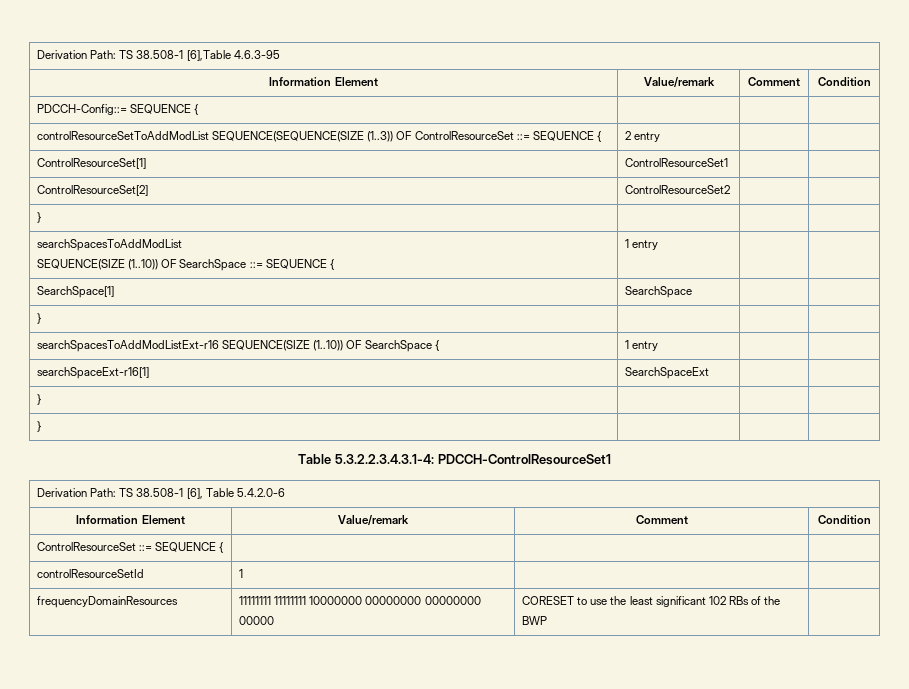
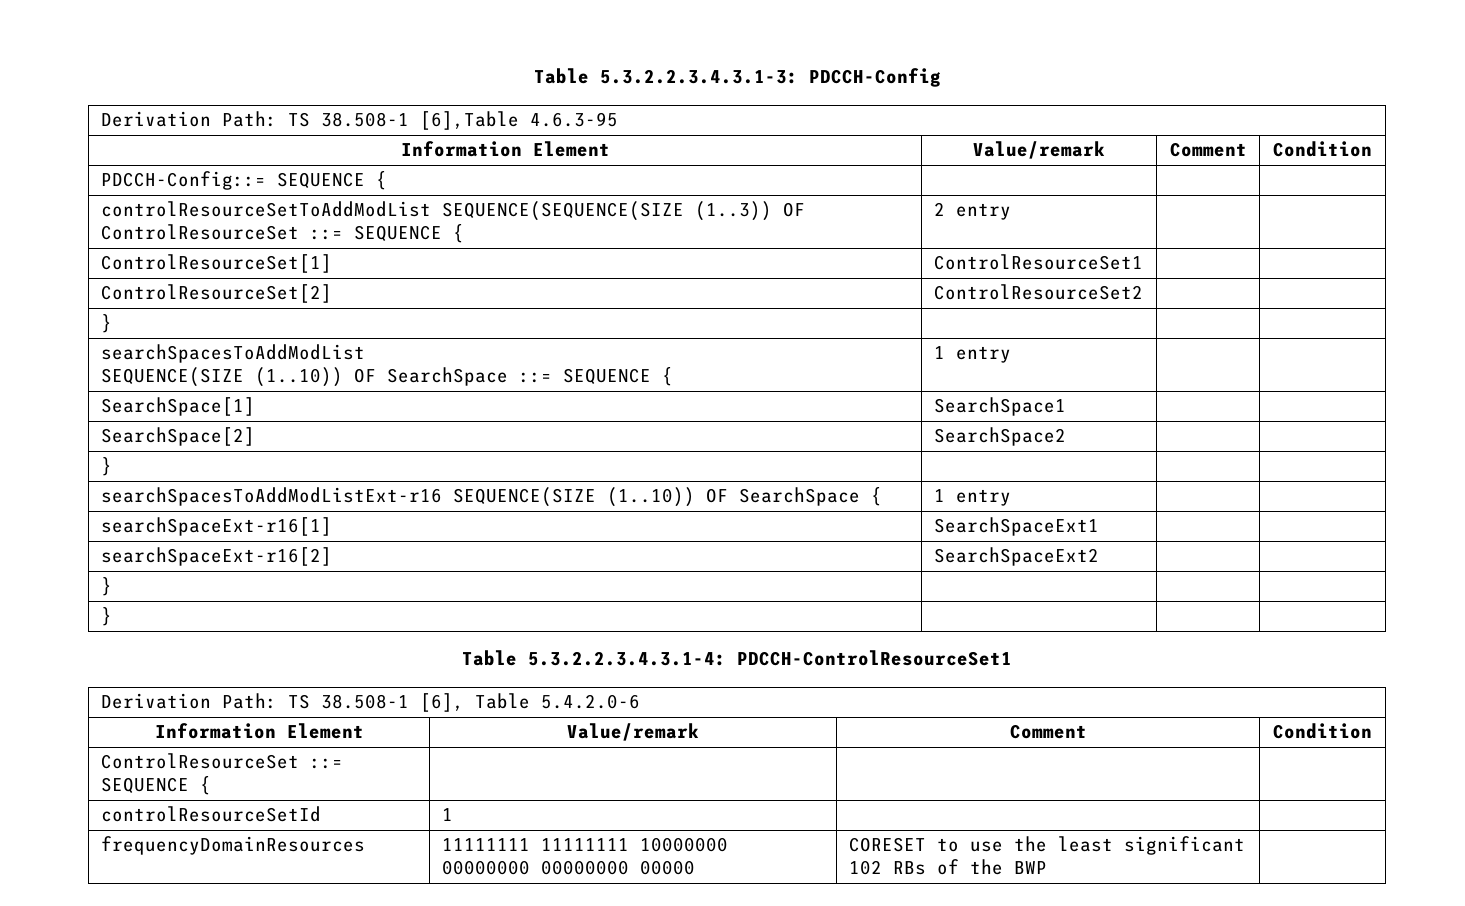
(37, 54) none -> [533,68,941,87] Table 5.3.2.2.3.4.3.1-3: PDCCH-Config //
[625,286,693,298] SearchSpace -> [933,397,1066,416] [100,427,255,446] [933,427,1066,446] SearchSpace1 | | // SearchSpace[2] | SearchSpace2
[625,367,710,379] SearchSpaceExt -> [933,517,1099,536] [100,547,332,566] [933,547,1099,566] SearchSpaceExt1 | | // searchSpaceExt-r16[2] | SearchSpaceExt2

